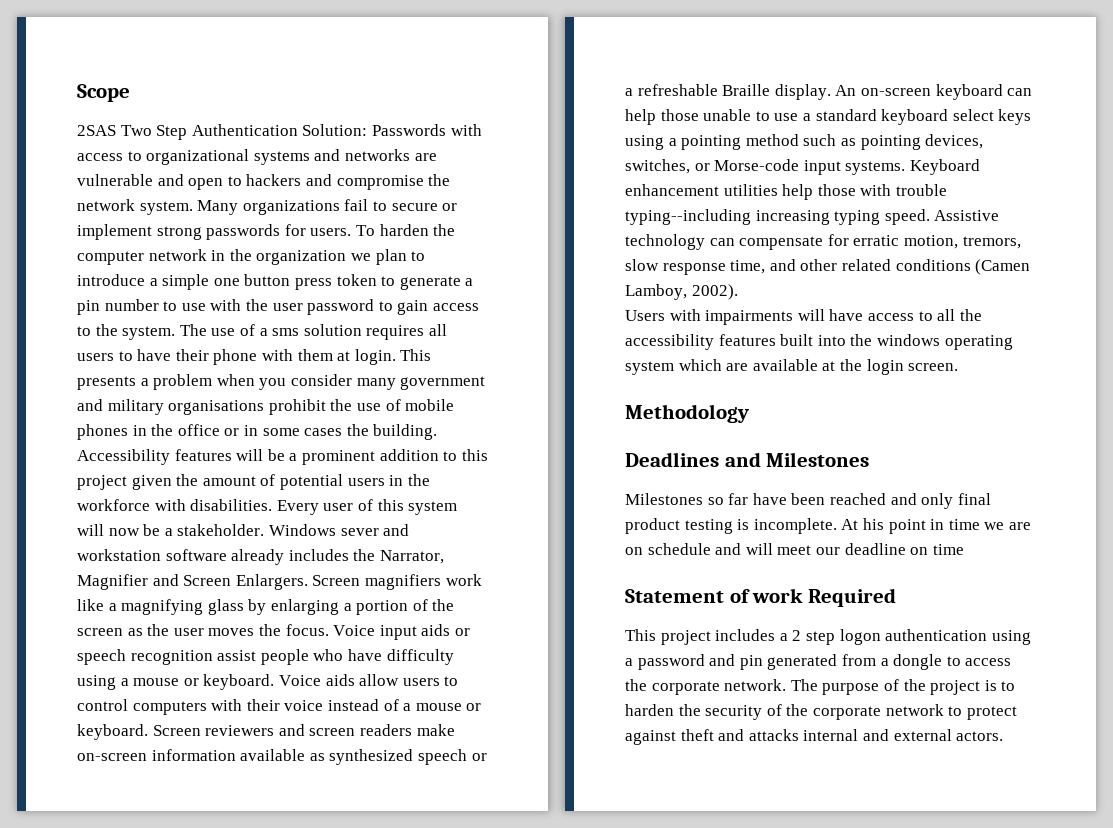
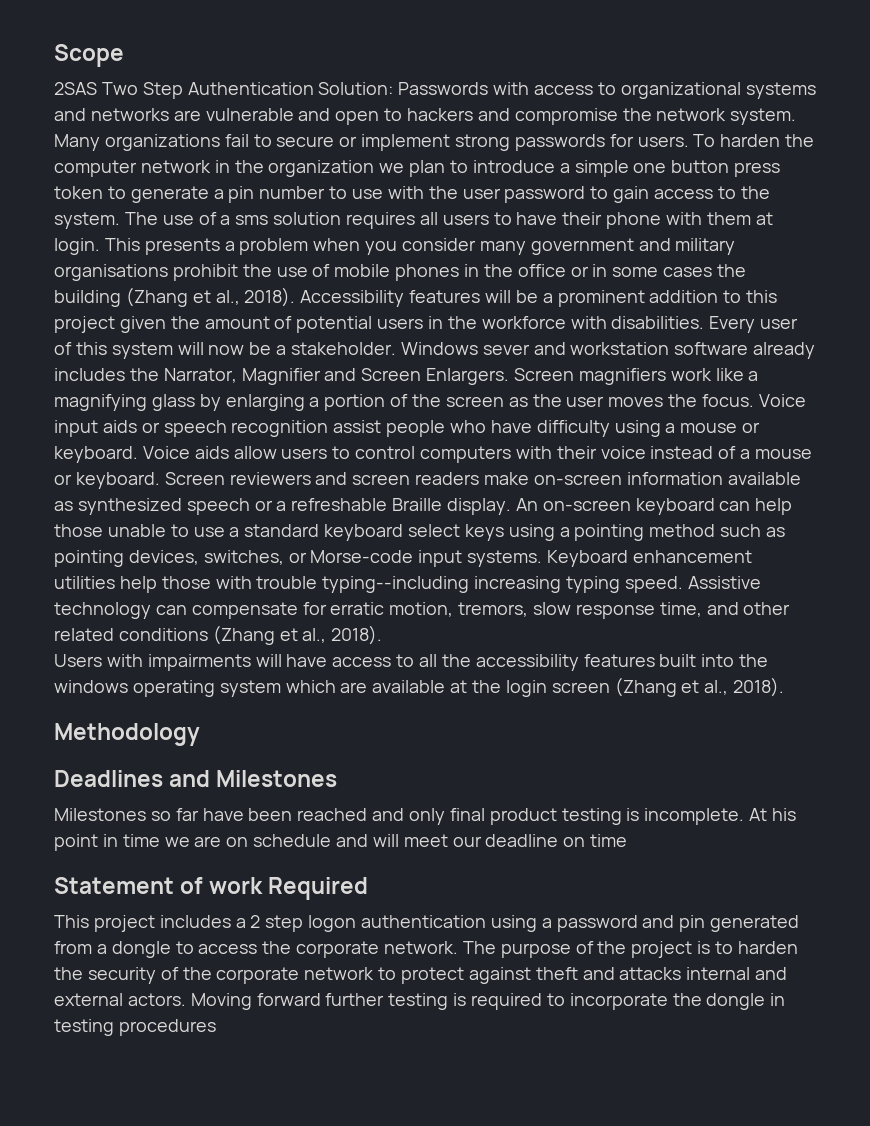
[373,424,438,440] building. -> [54,287,296,307] building (Zhang et al., 2018).
[975,259,1031,275] [625,284,738,300] (Camen Lamboy, 2002). -> [212,625,383,645] (Zhang et al., 2018).
[908,363,959,371] screen. -> [551,677,785,697] screen (Zhang et al., 2018).
(1004, 736) none -> [190,993,786,1010] [54,1019,216,1036] Moving forward further testing is required to incorporate the dongle in testing procedures

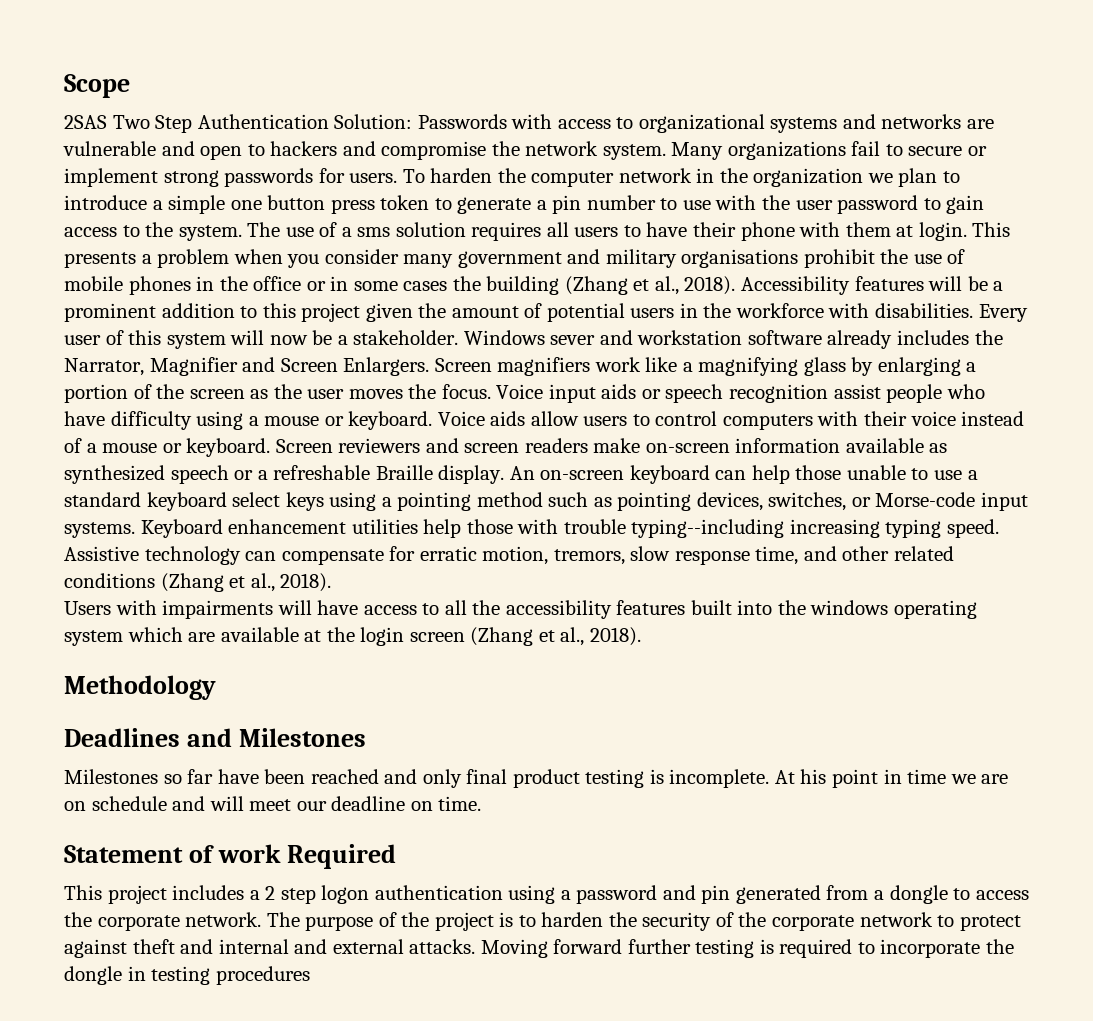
[590,834,628,847] time -> [438,796,482,811] time.
[619,967,682,980] attacks -> (214, 946) none
[127,993,186,1006] actors. -> [409,939,476,954] attacks.

